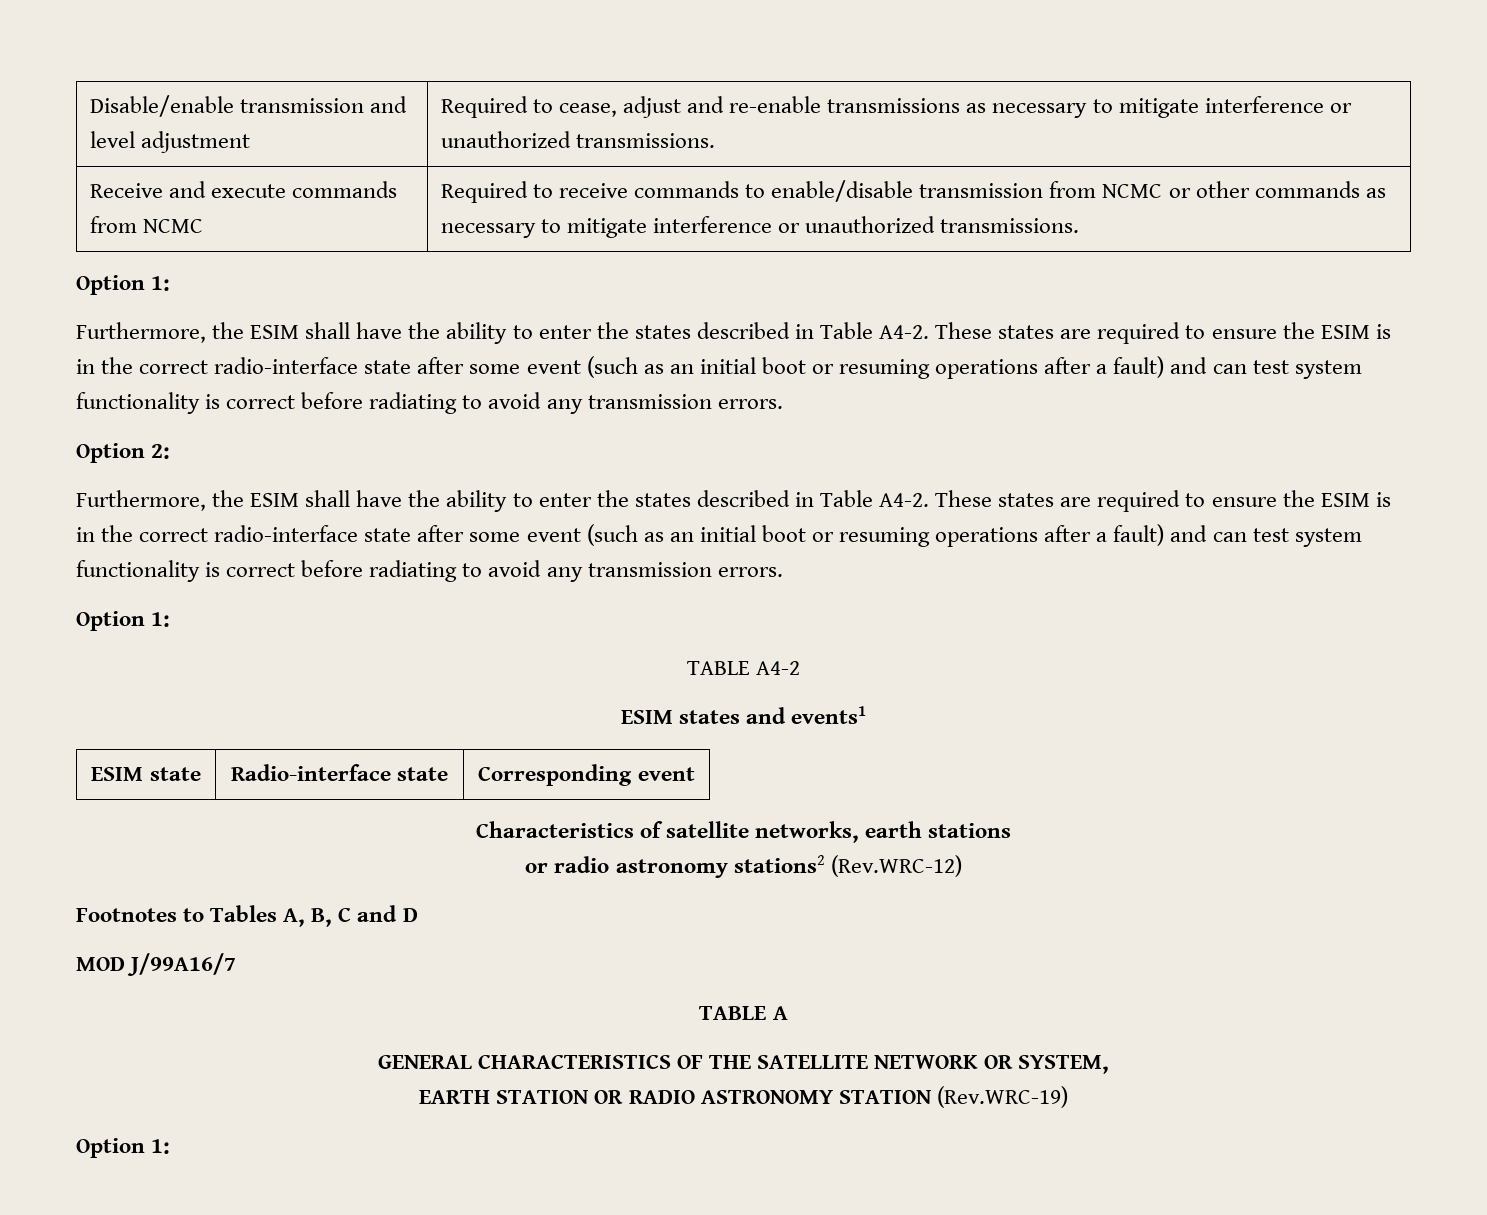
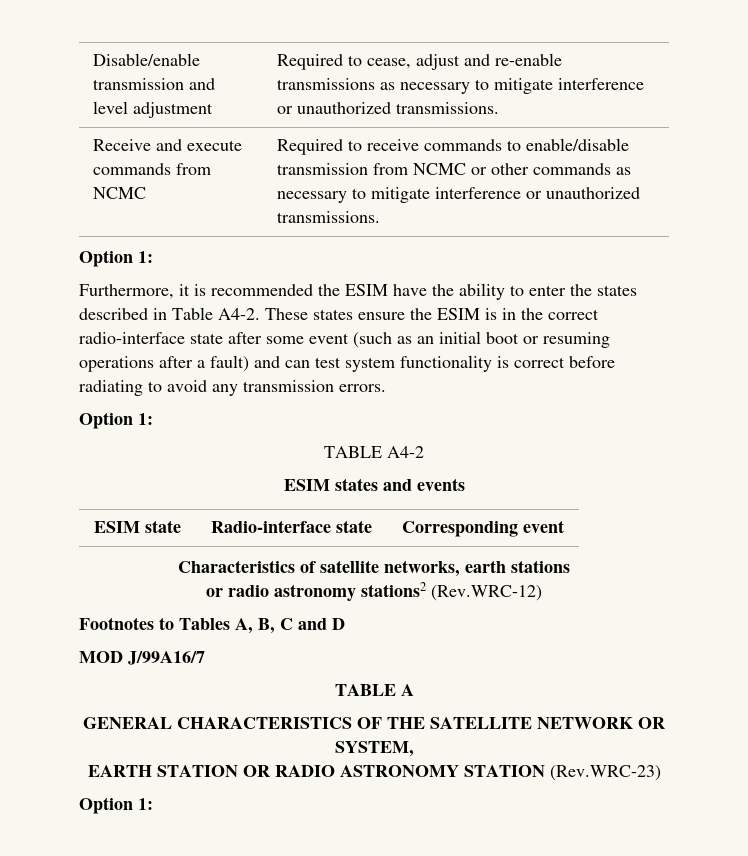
[212,322,351,339] the ESIM shall -> [179,284,388,296] it is recommended the ESIM
[1060,322,1391,344] [76,356,1362,379] [76,392,783,414] [76,443,171,463] [76,490,1206,512] are required to ensure the ESIM is in the correct radio-interface state after some event (such as an initial boot or resuming operations after a fault) and can test system functionality is correct before radiating to avoid any transmission errors. // Option 2: // Furthermore, the ESIM shall have the ability to enter the states described in Table A4-2. These states are required to -> (353, 314) none
[791,706,867,724] events1 -> [416,478,465,491] events
[936,1086,1068,1108] (Rev.WRC-19) -> [549,765,661,781] (Rev.WRC-23)

